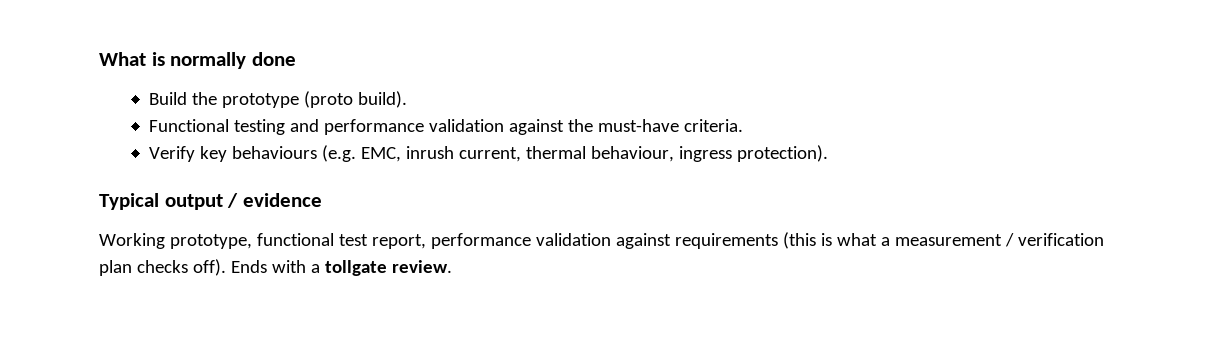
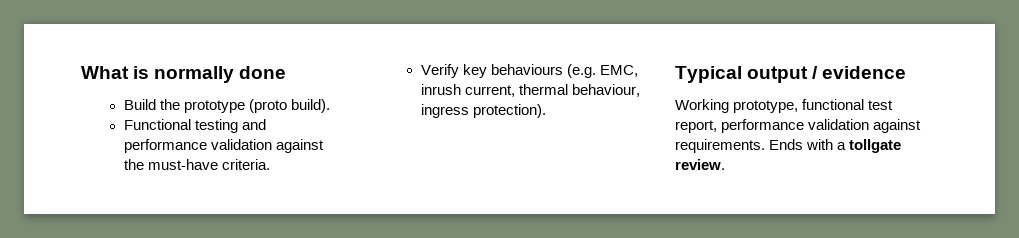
[674,232,1104,249] [99,259,226,276] requirements (this is what a measurement / verification plan checks off). -> [675,139,765,153] requirements.

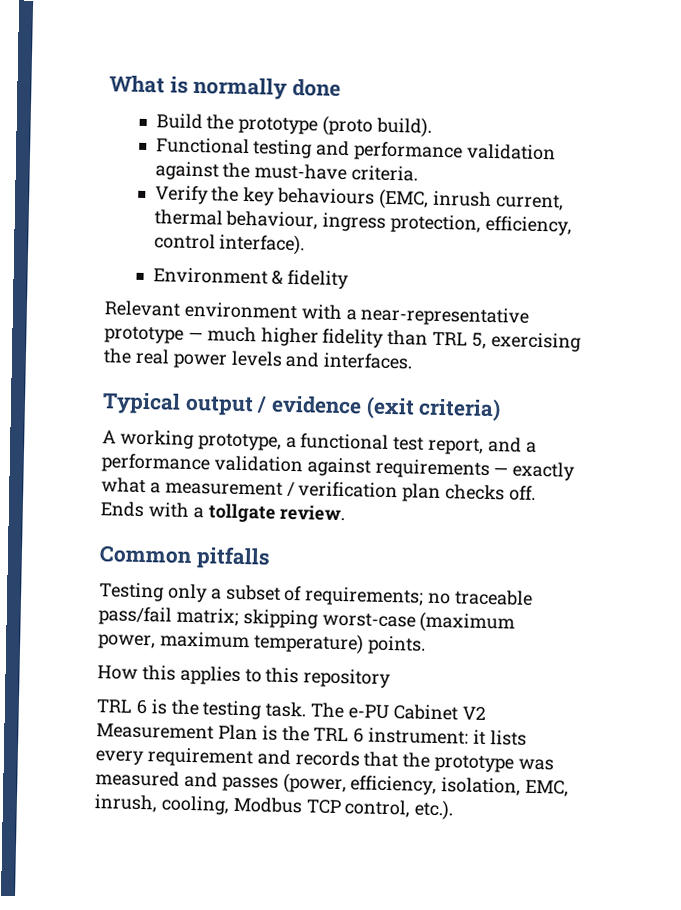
(459, 71) none -> [211,186,240,202] the
[566,64,639,78] (e.g. EMC, -> [378,188,430,210] (EMC,
[472,104,546,118] [675,66,907,83] [675,99,799,113] protection). // Typical output / evidence // Working prototype, -> [390,213,573,236] [153,233,306,256] [152,267,350,290] [104,300,530,327] [104,326,581,352] [103,348,414,370] [102,392,502,422] [102,429,297,451] protection, efficiency, control interface). // Environment & fidelity // Relevant environment with a near-representative prototype — much higher fidelity than TRL 5, exercising the real power levels and interfaces. // Typical output / evidence (exit criteria) // A working prototype, a
[721,119,922,133] [675,139,765,153] performance validation against requirements. -> [488,436,537,453] [101,453,576,481] [101,477,537,503] and a performance validation against requirements — exactly what a measurement / verification plan checks off.
(725, 164) none -> [99,545,271,570] [99,582,534,607] [98,606,516,634] [98,631,426,655] [97,665,392,689] [96,699,486,721] [96,723,527,746] [95,747,555,773] [95,770,570,797] [94,794,455,821] // Common pitfalls // Testing only a subset of requirements; no traceable pass/fail matrix; skipping worst-case (maximum power, maximum temperature) points. // How this applies to this repository // TRL 6 is the testing task. The e-PU Cabinet V2 Measurement Plan is the TRL 6 instrument: it lists every requirement and records that the prototype was measured and passes (power, efficiency, isolation, EMC, inrush, cooling, Modbus TCP control, etc.).

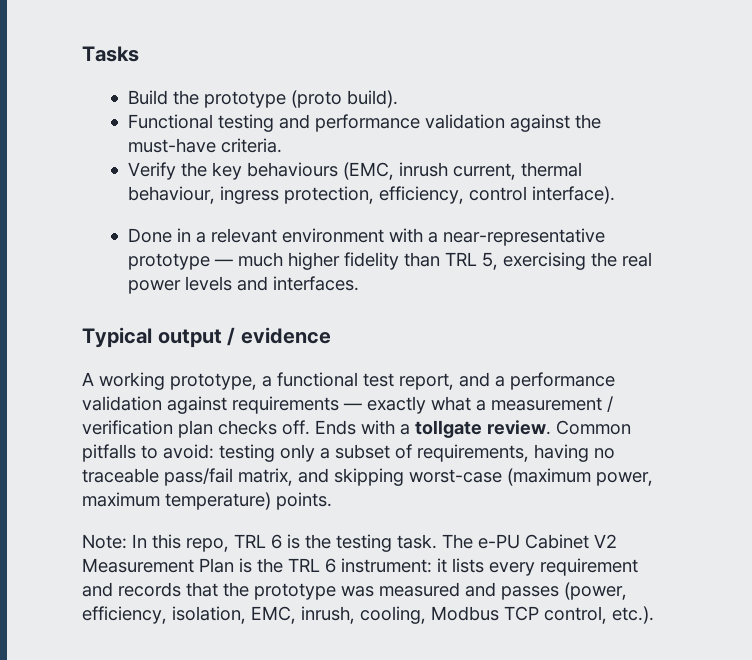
[109,75,342,100] What is normally done -> [82,46,139,62] Tasks
[152,267,350,290] [104,300,181,317] Environment & fidelity // Relevant -> [127,228,277,243] Done in a relevant
[365,396,502,422] (exit criteria) -> (331, 335) none
(346, 513) // -> (551, 427) none
[99,582,164,602] // Testing -> [141,444,275,462] to avoid: testing
[304,586,425,607] requirements; -> [417,444,589,462] requirements, having
[175,607,239,626] matrix; -> [238,468,329,486] matrix, and
[97,665,392,689] How this applies to this repository // -> [82,534,229,552] Note: In this repo,

